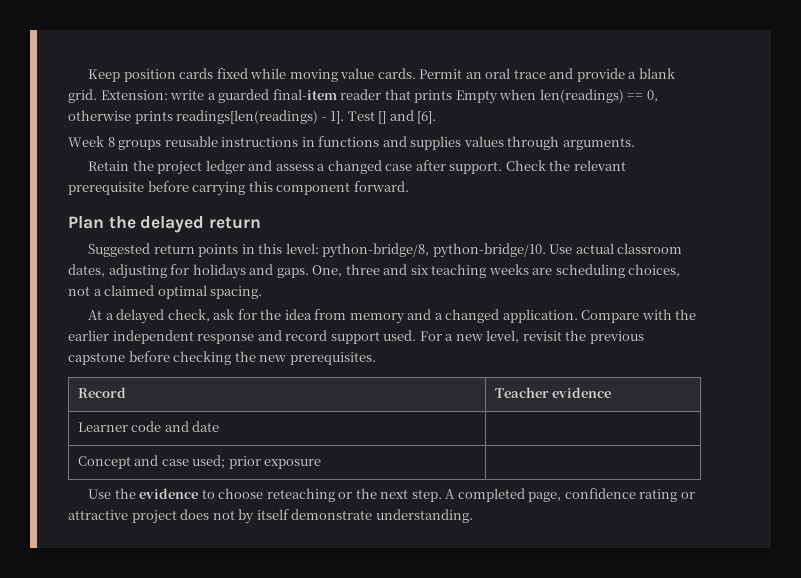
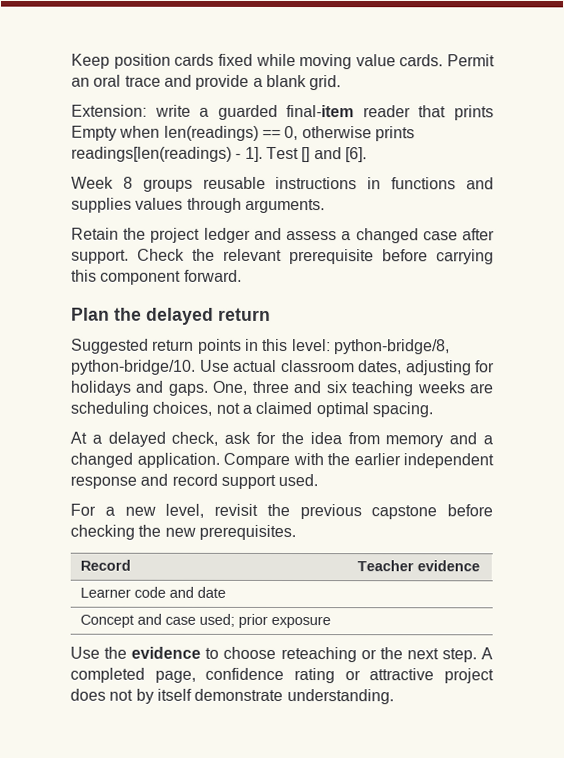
(97, 96) none -> (342, 83) //
(417, 335) none -> (319, 480) //

